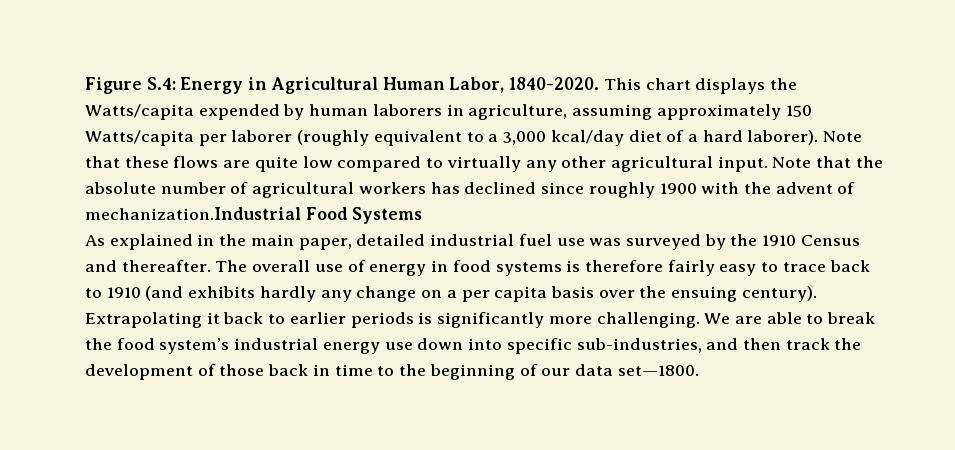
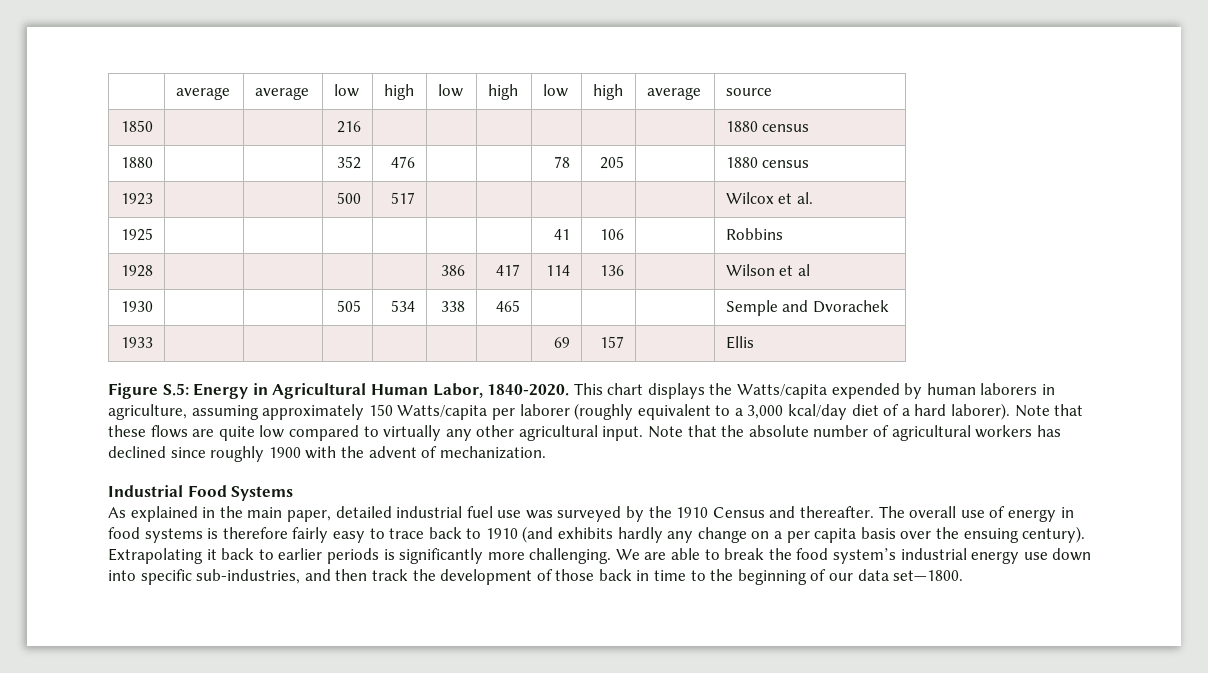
[85,77,176,94] Figure S.4: -> [175,87,230,100] [254,87,309,100] [333,84,359,97] [383,84,414,100] [437,84,463,97] [487,84,518,100] [542,84,568,97] [592,84,623,100] [646,87,701,100] [725,88,772,96] [121,120,154,132] [337,121,362,133] [725,121,810,132] [121,157,154,168] [337,156,362,169] [391,156,416,168] [554,156,571,168] [600,156,625,169] [725,157,810,168] [121,193,154,205] [337,192,362,204] [391,192,416,204] [725,192,814,204] [121,228,154,241] [554,229,571,240] [600,229,625,240] [725,228,783,240] [121,265,154,277] [441,265,466,276] [496,264,521,276] [546,265,571,276] [600,265,625,276] [725,264,811,276] [121,301,154,312] [337,300,362,312] [391,300,416,312] [441,301,466,312] [496,300,521,312] [725,300,890,316] [121,337,154,348] [554,337,571,348] [600,336,625,348] [725,336,754,349] [108,383,189,399] | average | average | low | high | low | high | low | high | average | source // 1850 | | | 216 | | | | | | | 1880 census // 1880 | | | 352 | 476 | | | 78 | 205 | | 1880 census // 1923 | | | 500 | 517 | | | | | | Wilcox et al. // 1925 | | | | | | | 41 | 106 | | Robbins // 1928 | | | | | 386 | 417 | 114 | 136 | | Wilson et al // 1930 | | | 505 | 534 | 338 | 465 | | | | Semple and Dvorachek // 1933 | | | | | | | 69 | 157 | | Ellis // Figure S.5:
[85,207,301,220] mechanization.Industrial -> [439,446,546,459] [108,485,183,497] mechanization. // Industrial

